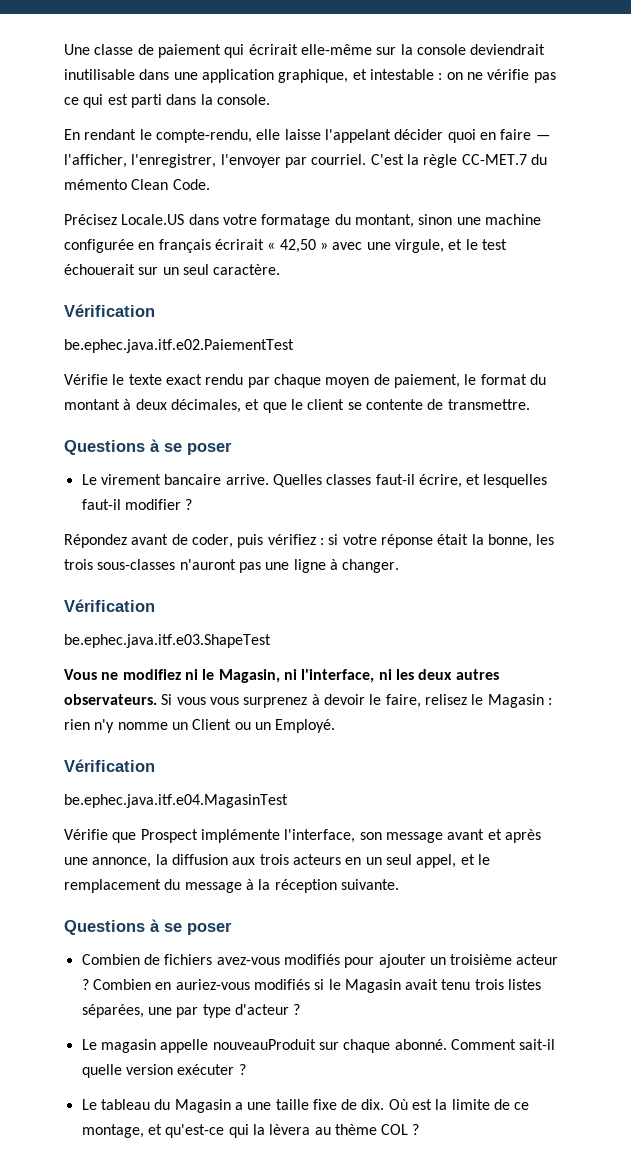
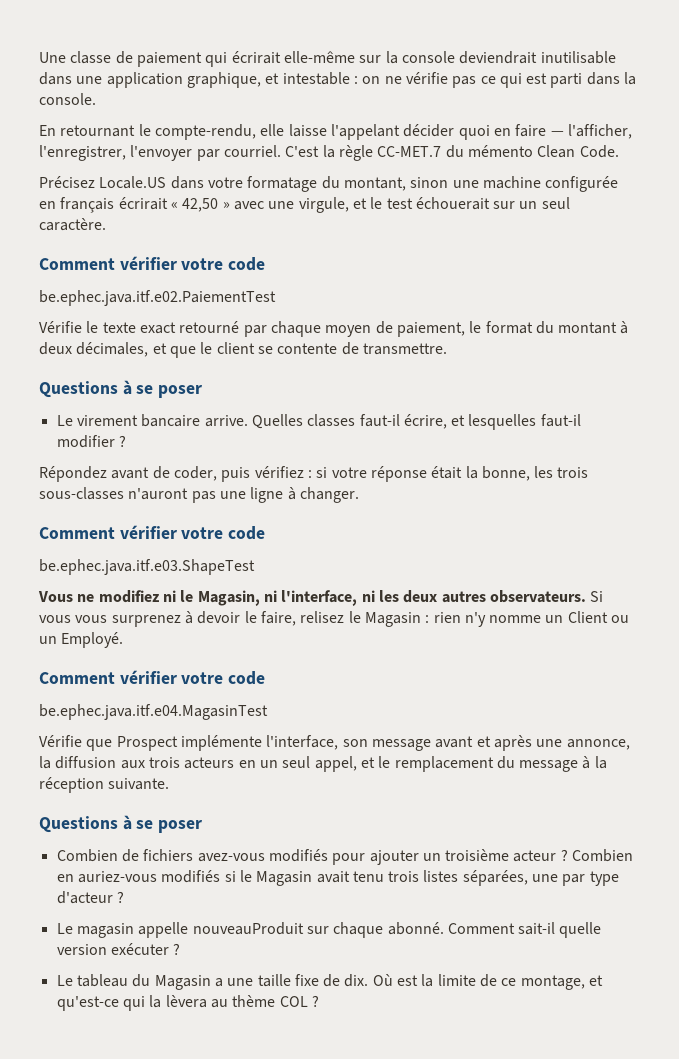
[84,129,137,140] rendant -> [60,125,136,137] retournant
[64,304,155,317] Vérification -> [39,256,266,271] Comment vérifier votre code
[205,374,244,385] rendu -> [179,321,240,333] retourné
[64,599,155,612] Vérification -> [39,525,266,540] Comment vérifier votre code
[64,759,155,772] Vérification -> [39,670,266,685] Comment vérifier votre code

